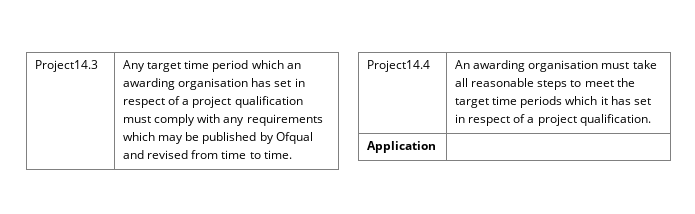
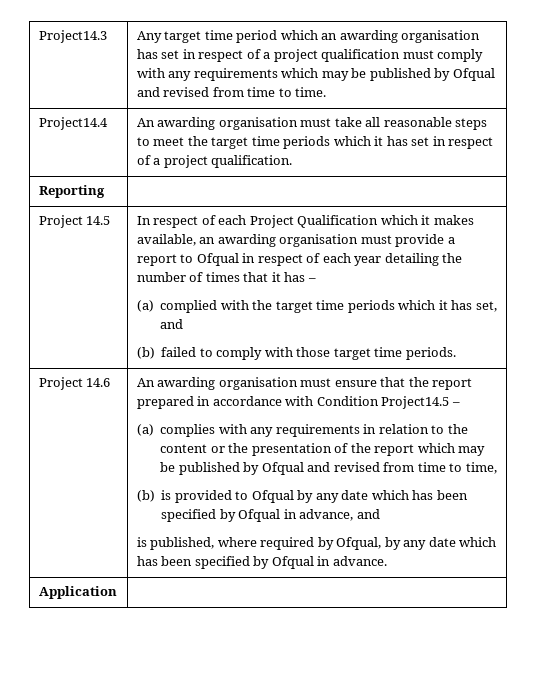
(651, 120) none -> [38,185,105,198] [38,215,111,228] [136,215,474,228] [136,234,455,247] [136,253,463,266] [136,272,316,282] [136,300,497,313] [160,319,184,329] [136,347,456,360] [38,377,111,390] [136,377,473,390] [136,396,460,409] [136,424,468,437] [160,443,486,456] [160,462,497,475] [136,490,468,503] [161,509,380,522] [136,537,497,550] [136,556,387,569] // Reporting | // Project 14.5 | In respect of each Project Qualification which it makes available, an awarding organisation must provide a report to Ofqual in respect of each year detailing the number of times that it has – // (a) complied with the target time periods which it has set, and // (b) failed to comply with those target time periods. // Project 14.6 | An awarding organisation must ensure that the report prepared in accordance with Condition Project14.5 – // (a) complies with any requirements in relation to the content or the presentation of the report which may be published by Ofqual and revised from time to time, // (b) is provided to Ofqual by any date which has been specified by Ofqual in advance, and // is published, where required by Ofqual, by any date which has been specified by Ofqual in advance.

